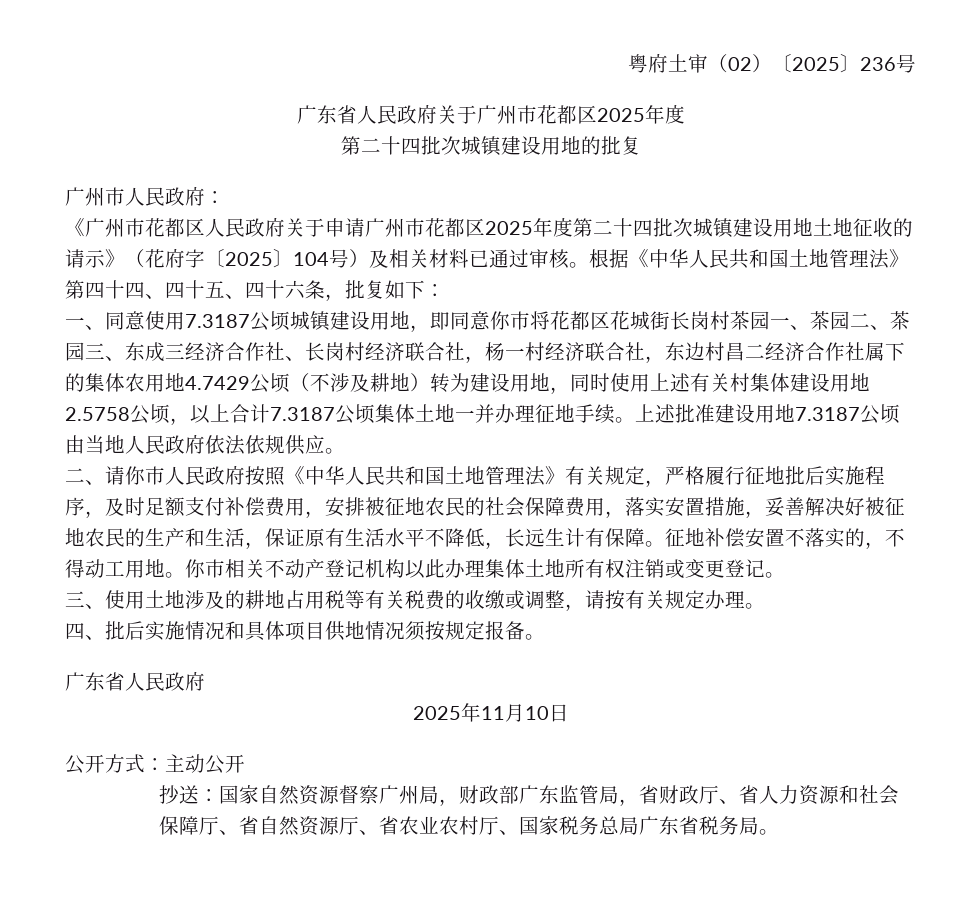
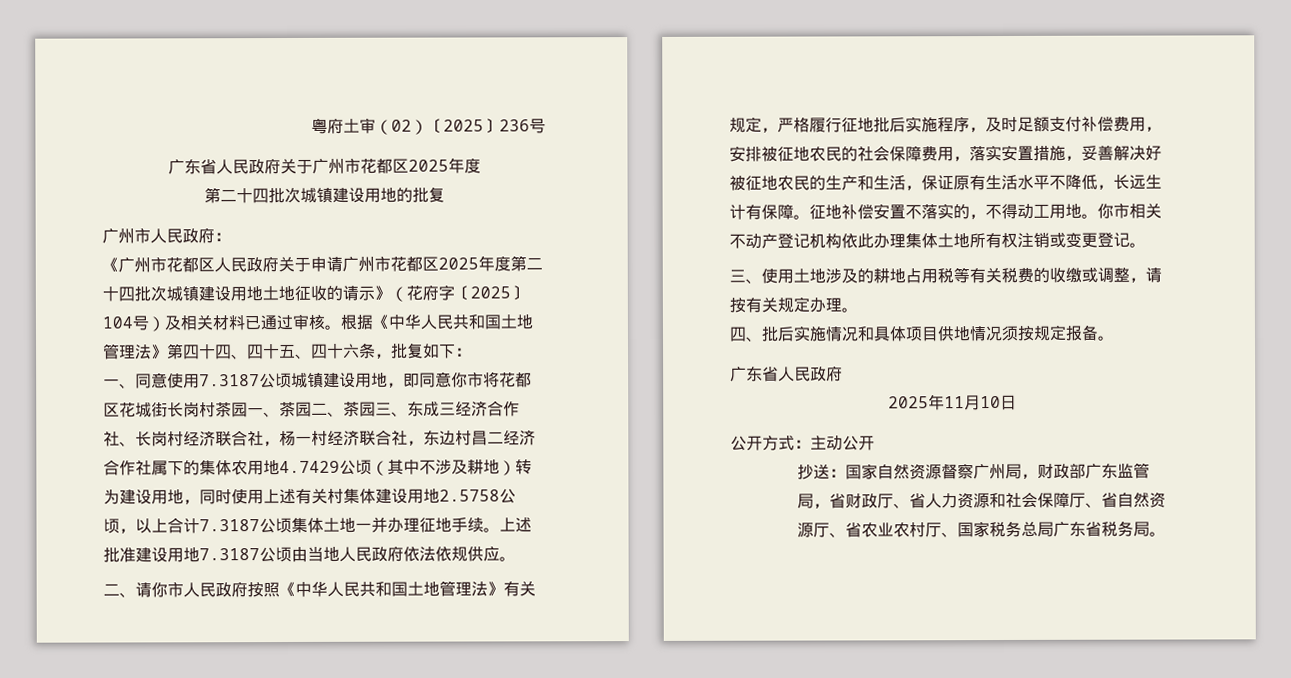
(310, 382) none -> [387,459,420,475] 其中
[405,560,425,579] 以 -> [841,233,858,249] 依

